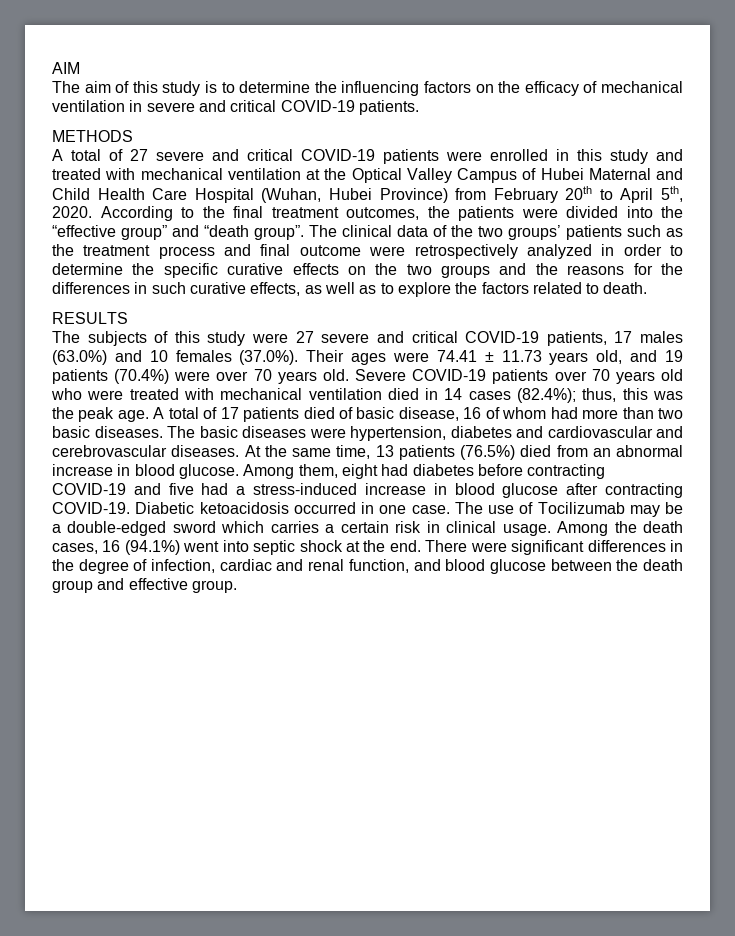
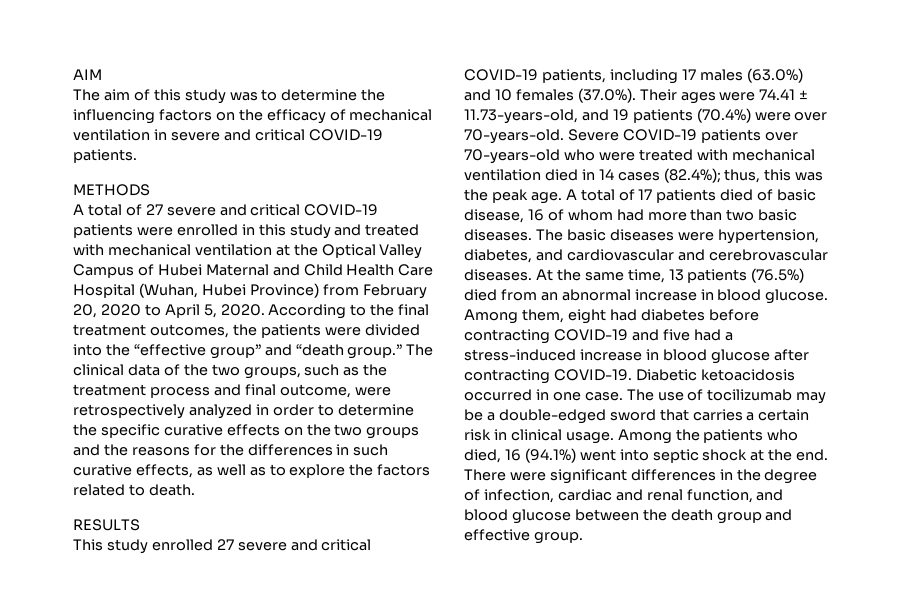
[205,81,218,93] is -> [229,92,258,101] was
[565,186,593,200] 20th -> [73,304,141,318] 20, 2020
[661,186,684,202] 5th, -> [203,304,217,318] 5,
[254,225,304,240] group”. -> [347,344,403,359] group.”
[508,225,622,240] groups’ patients -> [243,367,301,379] groups,
[299,245,361,256] outcome -> [279,384,351,398] outcome,
[52,331,289,346] The subjects of this study were -> [73,539,213,554] This study enrolled
(607, 338) none -> [609,69,678,84] including
[501,350,623,365] 11.73 years old, -> [464,109,578,124] 11.73-years-old,
[253,369,349,384] 70 years old. -> [464,129,564,144] 70-years-old.
[591,369,683,384] 70 years old -> [464,149,560,164] 70-years-old
[450,426,512,438] diabetes -> [464,249,532,263] diabetes,
[537,502,625,514] Tocilizumab -> [707,389,793,401] tocilizumab
[221,521,265,533] which -> [659,409,689,421] that
[642,521,683,533] [52,543,98,554] death cases, -> [703,429,799,443] [464,449,501,463] patients who died,

